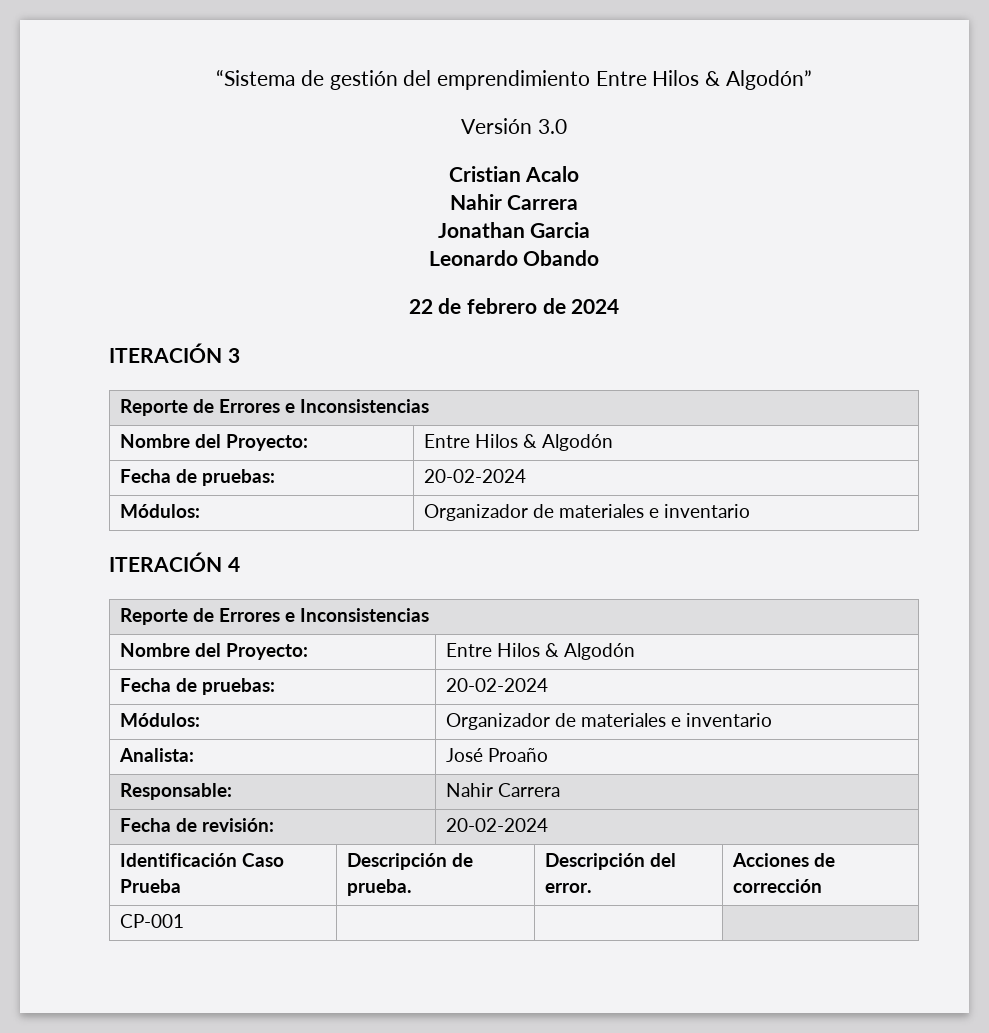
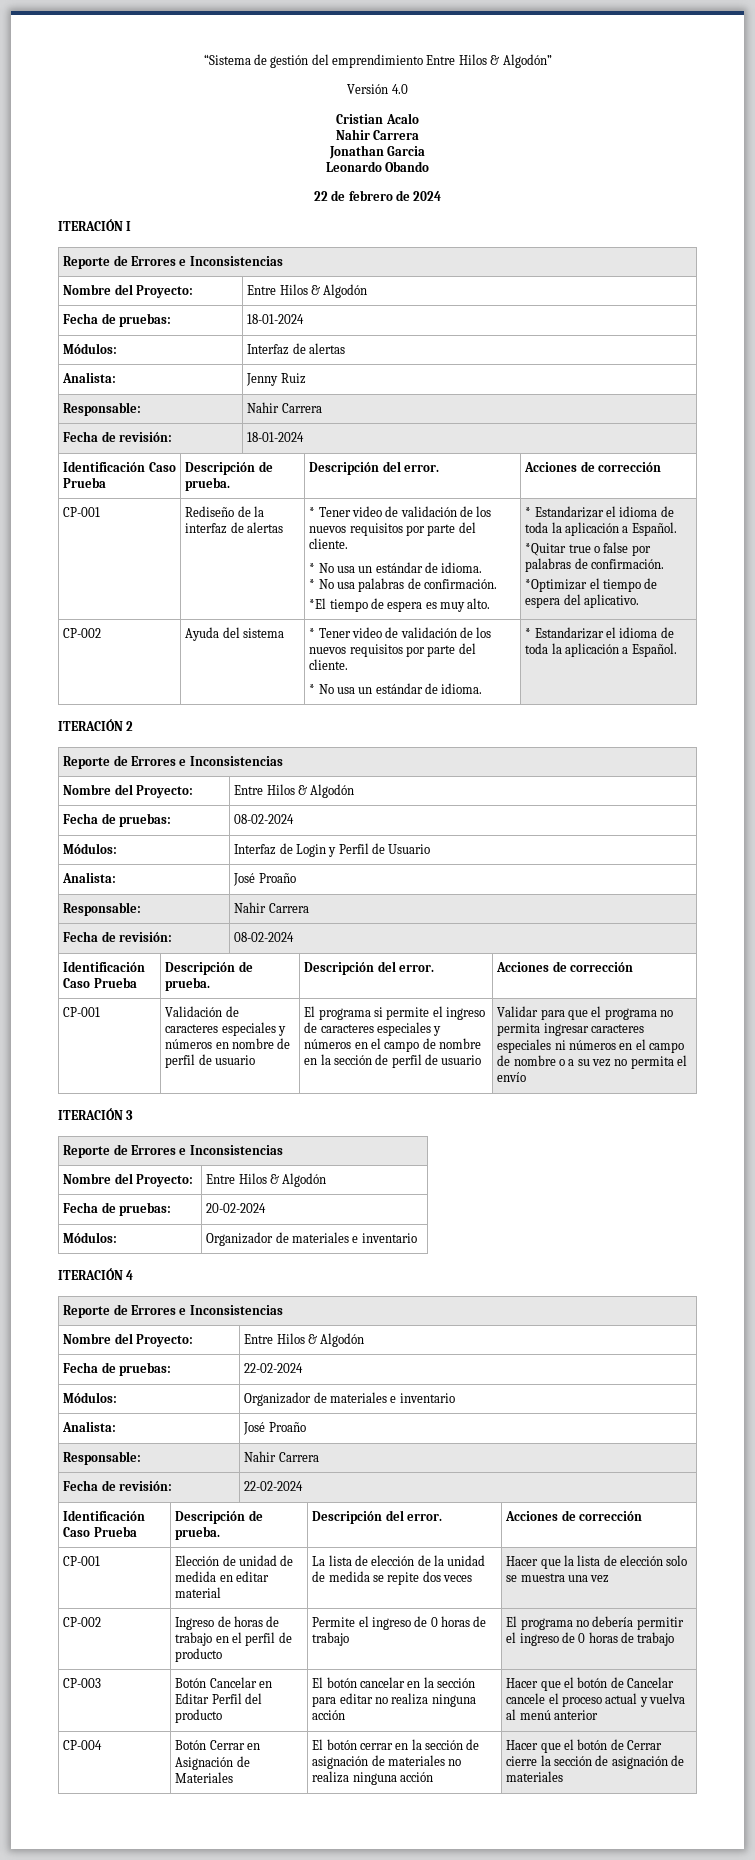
[537,119,567,134] 3.0 -> [391,84,408,94] 4.0
(620, 306) none -> [58,219,132,231] [63,255,283,269] [63,284,193,298] [247,284,368,298] [63,313,171,327] [247,314,305,324] [63,343,118,354] [247,343,345,355] [62,372,117,383] [246,373,306,386] [63,402,142,416] [247,402,322,413] [63,431,172,442] [247,432,305,442] [63,461,176,472] [63,477,107,488] [185,461,273,475] [185,477,231,491] [309,461,439,475] [524,461,661,472] [63,507,101,517] [185,506,264,517] [185,522,283,534] [309,506,492,517] [309,522,476,536] [309,538,349,549] [309,562,483,573] [309,578,498,592] [309,598,491,612] [525,506,674,518] [525,522,677,536] [525,542,651,556] [525,558,664,572] [525,578,658,592] [525,594,639,608] [63,628,102,638] [185,627,284,641] [309,627,492,638] [309,643,476,657] [309,659,349,670] [309,683,483,694] [525,627,674,639] [525,643,677,657] [58,719,134,731] [63,755,283,769] [63,784,193,798] [234,784,355,798] [63,813,171,827] [234,814,295,824] [63,843,118,854] [234,843,431,857] [62,872,117,883] [233,873,296,886] [63,902,142,916] [234,902,309,913] [63,931,172,942] [234,932,295,942] [63,961,146,972] [63,977,137,988] [165,961,253,975] [165,977,211,991] [304,961,434,975] [496,961,633,972] [63,1007,101,1017] [165,1006,239,1017] [165,1022,286,1036] [165,1038,291,1049] [165,1054,255,1068] [304,1006,486,1020] [304,1022,442,1036] [304,1038,482,1052] [304,1054,482,1068] [497,1006,674,1020] [497,1023,644,1036] [497,1039,685,1053] [497,1055,688,1069] [497,1072,527,1082] // ITERACIÓN I // Reporte de Errores e Inconsistencias // Nombre del Proyecto: | Entre Hilos & Algodón // Fecha de pruebas: | 18-01-2024 // Módulos: | Interfaz de alertas // Analista: | Jenny Ruiz // Responsable: | Nahir Carrera // Fecha de revisión: | 18-01-2024 // Identificación Caso Prueba | Descripción de prueba. | Descripción del error. | Acciones de corrección // CP-001 | Rediseño de la interfaz de alertas | * Tener video de validación de los nuevos requisitos por parte del cliente. // * No usa un estándar de idioma. // * No usa palabras de confirmación. // *El tiempo de espera es muy alto. | * Estandarizar el idioma de toda la aplicación a Español. // *Quitar true o false por palabras de confirmación. // *Optimizar el tiempo de espera del aplicativo. // CP-002 | Ayuda del sistema | * Tener video de validación de los nuevos requisitos por parte del cliente. // * No usa un estándar de idioma. | * Estandarizar el idioma de toda la aplicación a Español. // ITERACIÓN 2 // Reporte de Errores e Inconsistencias // Nombre del Proyecto: | Entre Hilos & Algodón // Fecha de pruebas: | 08-02-2024 // Módulos: | Interfaz de Login y Perfil de Usuario // Analista: | José Proaño // Responsable: | Nahir Carrera // Fecha de revisión: | 08-02-2024 // Identificación Caso Prueba | Descripción de prueba. | Descripción del error. | Acciones de corrección // CP-001 | Validación de caracteres especiales y números en nombre de perfil de usuario | El programa si permite el ingreso de caracteres especiales y números en el campo de nombre en la sección de perfil de usuario | Validar para que el programa no permita ingresar caracteres especiales ni números en el campo de nombre o a su vez no permita el envío
[445,678,548,692] 20-02-2024 -> [244,1363,304,1373] 22-02-2024
[445,818,548,832] 20-02-2024 -> [244,1481,304,1491] 22-02-2024
(184, 921) | | -> [175,1555,294,1566] [175,1571,269,1582] [175,1587,222,1598] [312,1555,486,1566] [312,1571,473,1585] [506,1555,688,1569] [506,1573,610,1583] [63,1617,102,1627] [175,1616,280,1630] [175,1632,292,1646] [175,1648,223,1662] [312,1616,487,1630] [312,1632,350,1646] [506,1616,684,1630] [506,1632,675,1646] [63,1678,102,1688] [175,1677,272,1688] [175,1693,262,1704] [175,1709,223,1723] [312,1677,476,1688] [312,1693,476,1707] [312,1710,346,1720] [506,1677,675,1691] [506,1693,686,1707] [506,1709,598,1720] [63,1740,103,1750] [175,1740,260,1750] [175,1756,250,1770] [175,1772,234,1783] [312,1739,480,1750] [312,1755,462,1769] [312,1771,433,1785] [506,1739,663,1753] [506,1755,685,1769] [506,1771,564,1782] Elección de unidad de medida en editar material | La lista de elección de la unidad de medida se repite dos veces | Hacer que la lista de elección solo se muestra una vez // CP-002 | Ingreso de horas de trabajo en el perfil de producto | Permite el ingreso de 0 horas de trabajo | El programa no debería permitir el ingreso de 0 horas de trabajo // CP-003 | Botón Cancelar en Editar Perfil del producto | El botón cancelar en la sección para editar no realiza ninguna acción | Hacer que el botón de Cancelar cancele el proceso actual y vuelva al menú anterior // CP-004 | Botón Cerrar en Asignación de Materiales | El botón cerrar en la sección de asignación de materiales no realiza ninguna acción | Hacer que el botón de Cerrar cierre la sección de asignación de materiales

